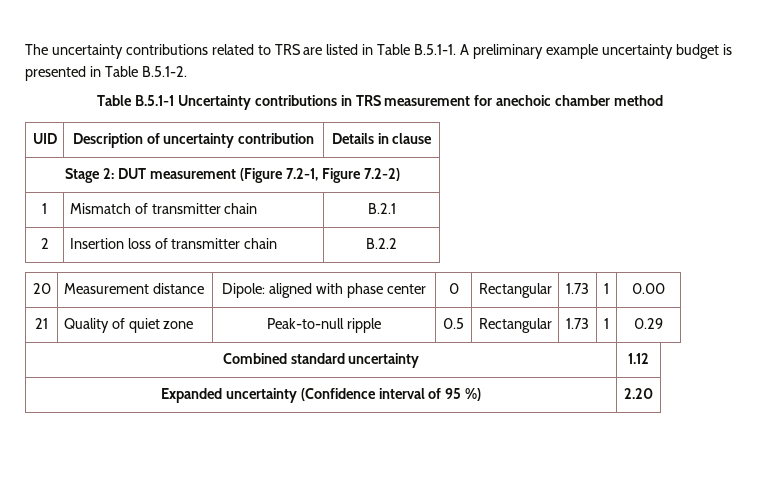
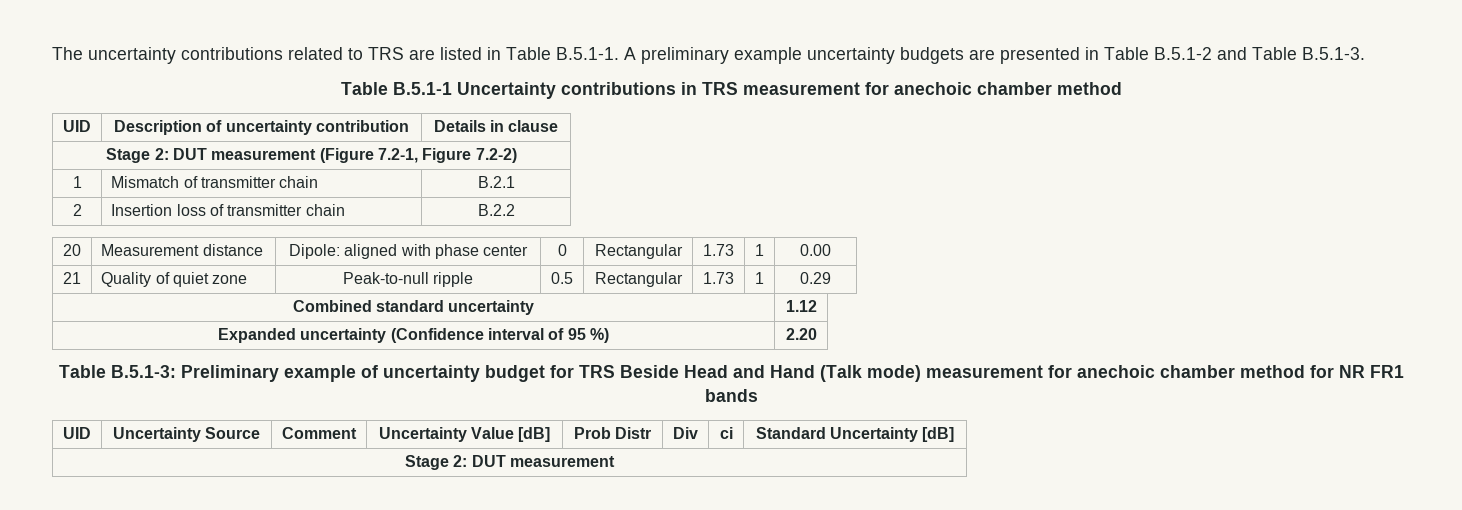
[675,44,732,59] budget is -> [900,47,995,64] budgets are
[141,66,187,77] B.5.1-2. -> [1154,47,1365,60] B.5.1-2 and Table B.5.1-3.
(653, 393) none -> [58,365,1404,382] [704,389,758,402] [63,427,91,439] [112,427,261,442] [282,427,357,439] [378,427,551,442] [573,427,652,439] [673,427,698,439] [719,427,733,439] [755,427,955,442] [405,455,615,470] // Table B.5.1-3: Preliminary example of uncertainty budget for TRS Beside Head and Hand (Talk mode) measurement for anechoic chamber method for NR FR1 bands // UID | Uncertainty Source | Comment | Uncertainty Value [dB] | Prob Distr | Div | ci | Standard Uncertainty [dB] // Stage 2: DUT measurement

